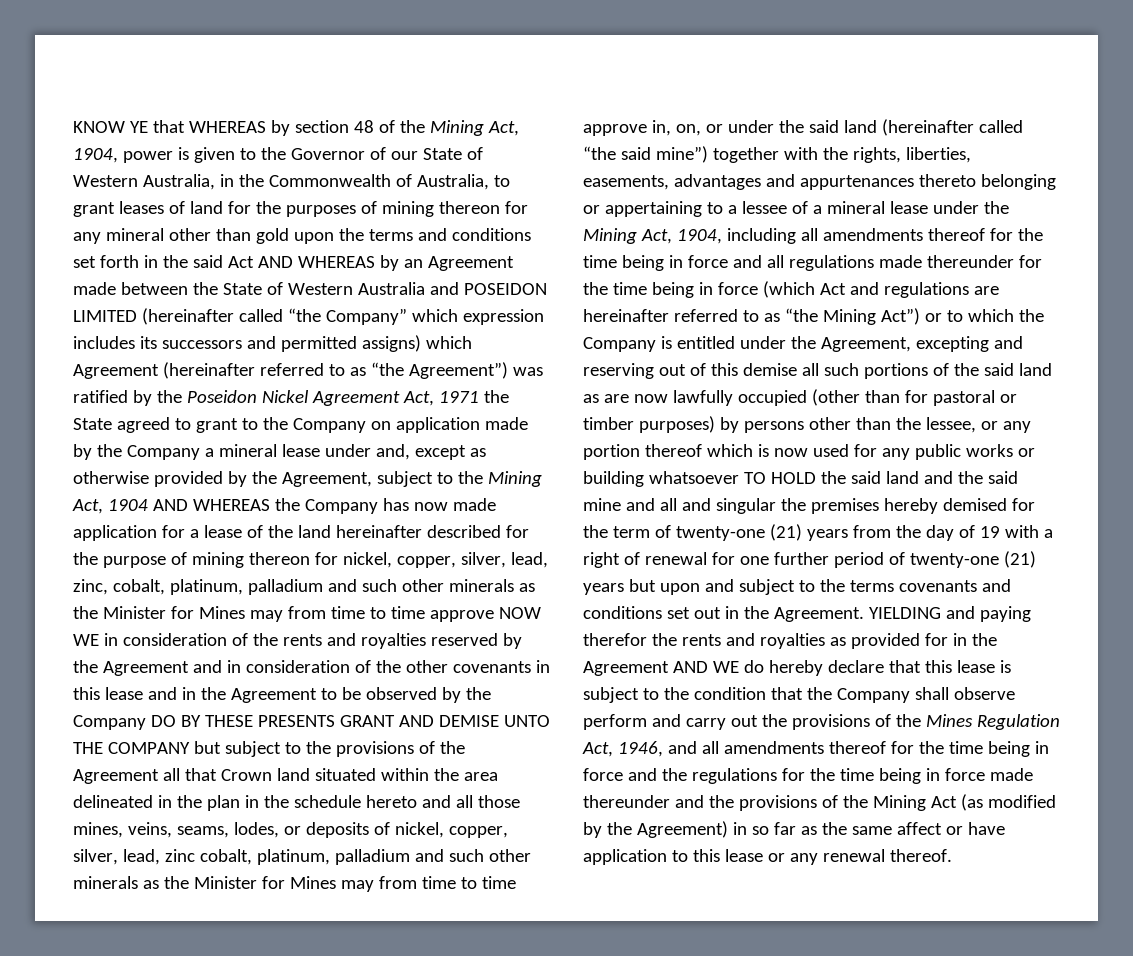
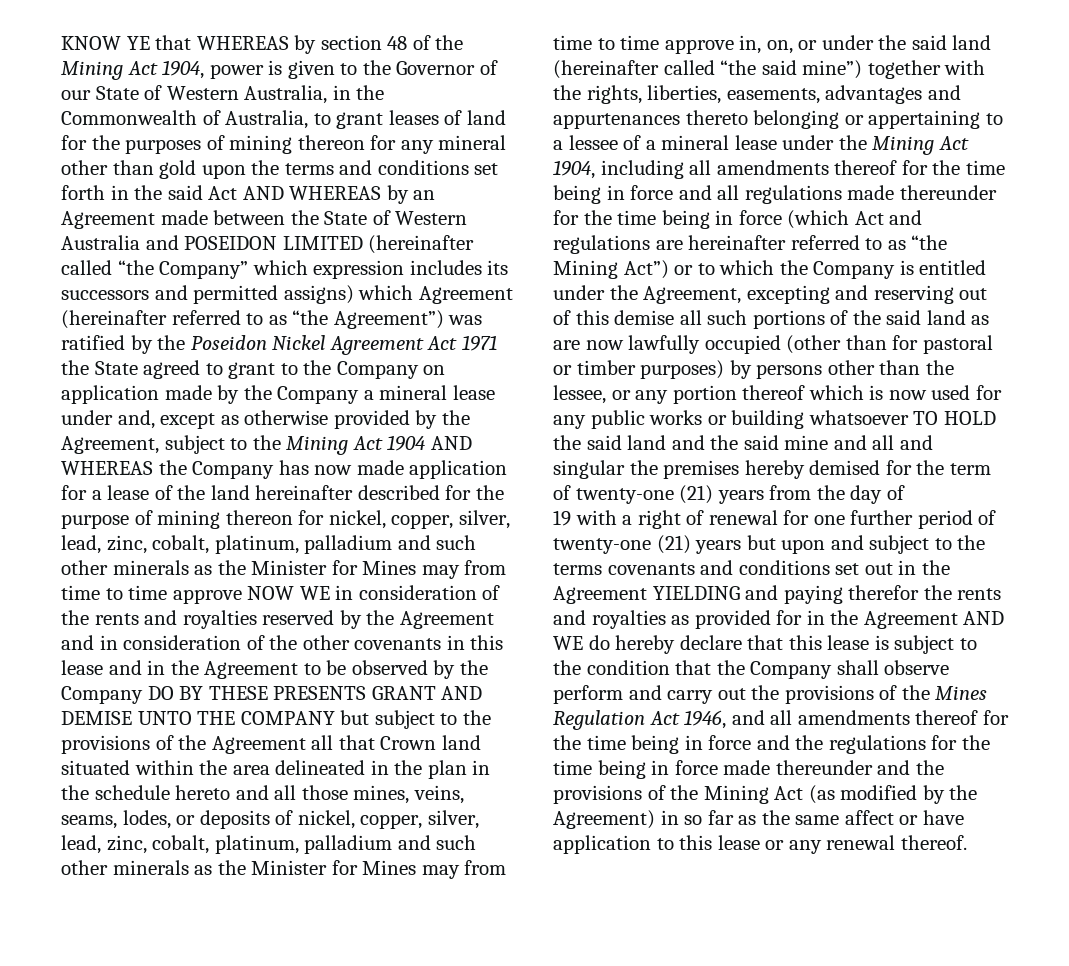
[487,121,519,136] Act, -> [127,61,158,75] Act
[402,391,434,406] Act, -> [427,336,458,350] Act
[72,499,103,514] Act, -> [352,436,383,450] Act
[164,849,195,862] zinc -> [106,835,147,854] zinc,
[640,229,672,244] Act, -> [938,136,969,150] Act
(975, 531) none -> (905, 492) //
[773,607,864,622] Agreement. -> [553,586,647,604] Agreement
[582,742,613,757] Act, -> [649,711,680,725] Act

